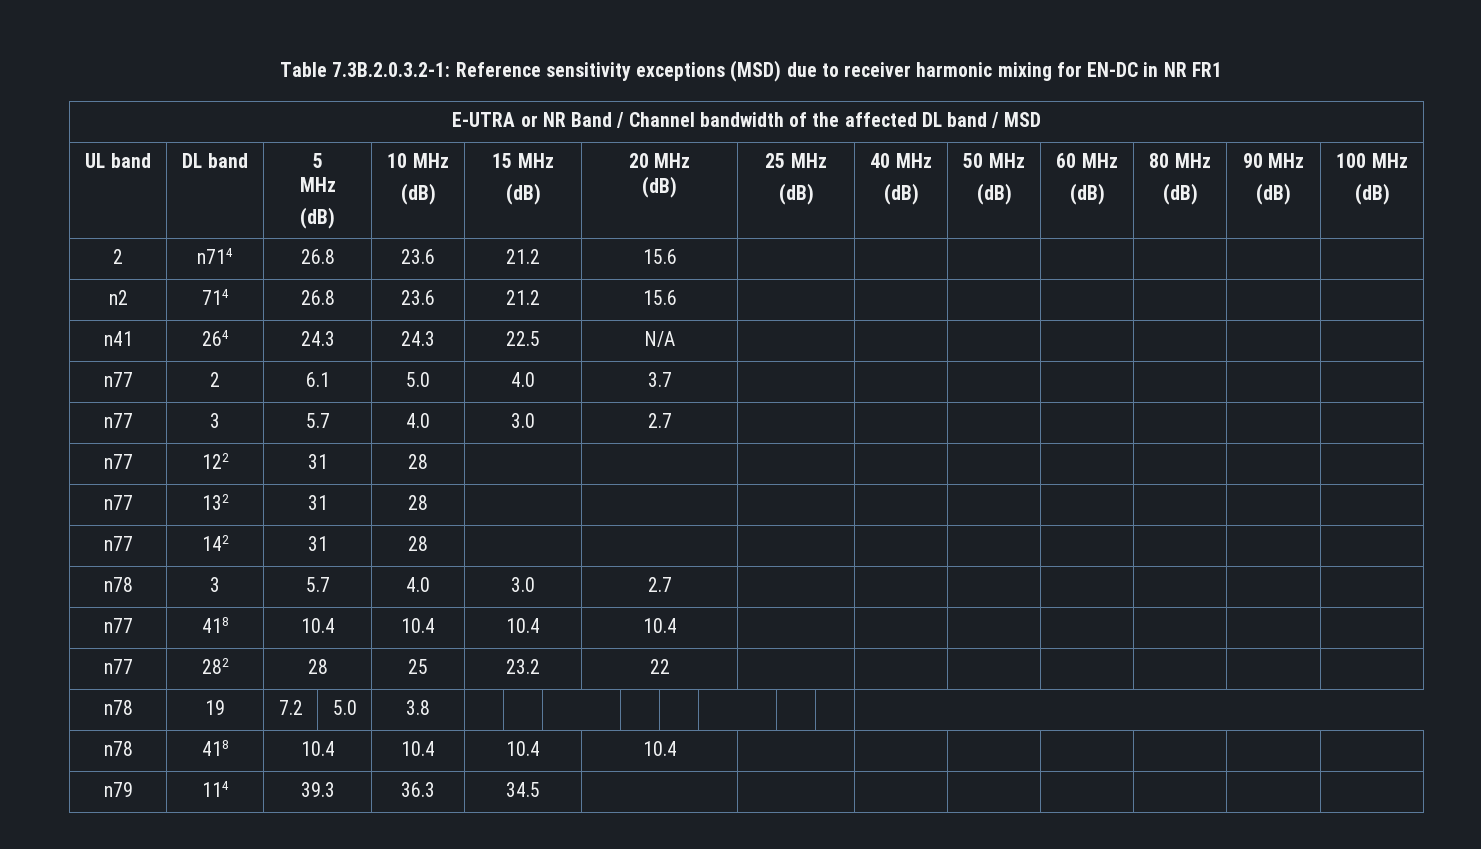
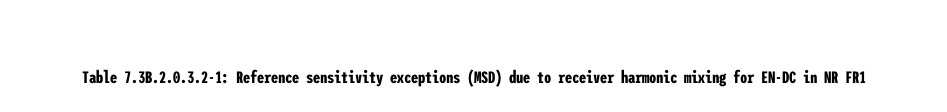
[452,112,1041,128] [85,153,151,168] [182,153,248,168] [312,153,323,168] [299,177,336,192] [300,207,335,229] [387,153,449,168] [400,183,436,205] [492,153,554,168] [505,183,541,205] [628,153,691,168] [642,176,677,198] [765,153,827,168] [778,183,814,205] [870,153,932,168] [883,183,919,205] [963,153,1025,168] [976,183,1012,205] [1056,153,1118,168] [1069,183,1105,205] [1149,153,1211,168] [1162,183,1198,205] [1242,153,1305,168] [1256,183,1291,205] [1336,153,1408,168] [1354,183,1390,205] [113,249,123,264] [197,248,233,264] [300,249,335,264] [401,249,435,264] [506,249,540,264] [642,249,677,264] [108,290,128,305] [201,289,229,305] [300,290,335,305] [401,290,435,305] [506,290,540,305] [642,290,677,305] [103,331,133,346] [201,330,229,346] [300,331,335,346] [401,331,435,346] [506,331,540,346] [644,331,675,347] [103,372,133,387] [210,372,220,387] [305,372,330,387] [406,372,430,387] [511,372,535,387] [647,372,672,387] [103,413,133,428] [210,413,220,428] [305,413,330,428] [406,413,430,428] [511,413,535,428] [647,413,672,428] [103,454,133,469] [201,453,229,469] [307,454,328,469] [408,454,428,469] [103,495,133,510] [201,494,229,510] [307,495,328,510] [408,495,428,510] [103,536,133,551] [201,535,229,551] [307,536,328,551] [408,536,428,551] [103,577,133,592] [210,577,220,592] [305,577,330,592] [406,577,430,592] [511,577,535,592] [647,577,672,592] [103,618,133,633] [201,617,229,633] [300,618,335,633] [401,618,435,633] [506,618,540,633] [642,618,677,633] [103,659,133,674] [201,658,229,674] [307,659,328,674] [408,659,428,674] [506,659,540,674] [649,659,670,674] [103,700,133,715] [205,700,225,715] [278,700,303,715] [332,700,357,715] [406,700,430,715] [103,741,133,756] [201,740,229,756] [300,741,335,756] [401,741,435,756] [506,741,540,756] [642,741,677,756] [103,782,133,797] [201,781,229,797] [300,782,335,797] [401,782,435,797] [506,782,540,797] // E-UTRA or NR Band / Channel bandwidth of the affected DL band / MSD // UL band | DL band | 5 // MHz // (dB) | 10 MHz // (dB) | 15 MHz // (dB) | 20 MHz // (dB) | 25 MHz // (dB) | 40 MHz // (dB) | 50 MHz // (dB) | 60 MHz // (dB) | 80 MHz // (dB) | 90 MHz // (dB) | 100 MHz // (dB) // 2 | n714 | 26.8 | 23.6 | 21.2 | 15.6 | | | | | | | // n2 | 714 | 26.8 | 23.6 | 21.2 | 15.6 | | | | | | | // n41 | 264 | 24.3 | 24.3 | 22.5 | N/A | | | | | | | // n77 | 2 | 6.1 | 5.0 | 4.0 | 3.7 | | | | | | | // n77 | 3 | 5.7 | 4.0 | 3.0 | 2.7 | | | | | | | // n77 | 122 | 31 | 28 | | | | | | | | | // n77 | 132 | 31 | 28 | | | | | | | | | // n77 | 142 | 31 | 28 | | | | | | | | | // n78 | 3 | 5.7 | 4.0 | 3.0 | 2.7 | | | | | | | // n77 | 418 | 10.4 | 10.4 | 10.4 | 10.4 | | | | | | | // n77 | 282 | 28 | 25 | 23.2 | 22 | | | | | | | // n78 | 19 | 7.2 | 5.0 | 3.8 | | | | | | | | // n78 | 418 | 10.4 | 10.4 | 10.4 | 10.4 | | | | | | | // n79 | 114 | 39.3 | 36.3 | 34.5 | | | | | | | | -> (866, 77) none

